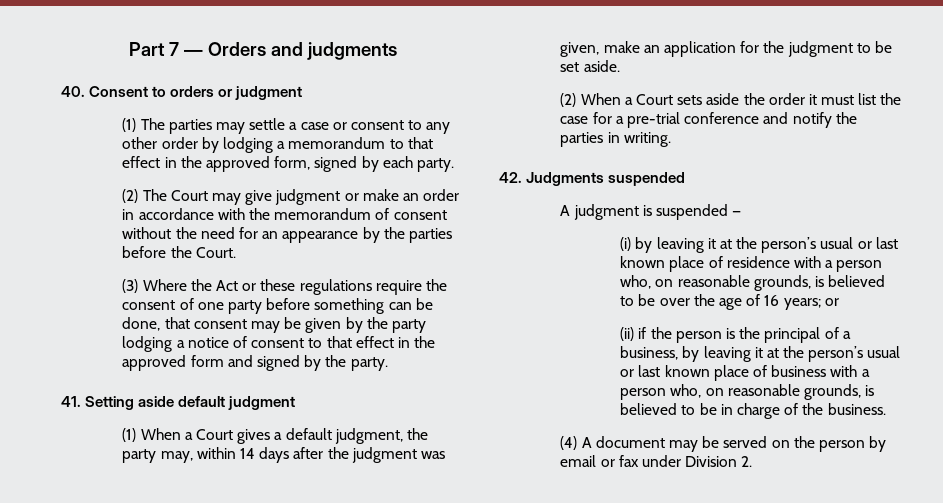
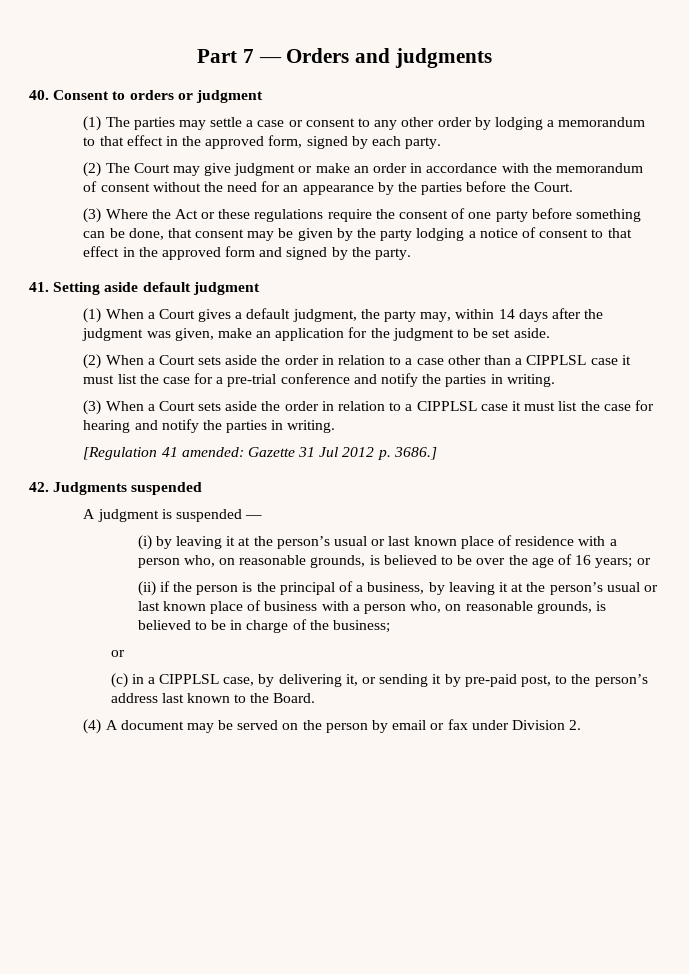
(805, 99) none -> [321,355,618,365] in relation to a case other than a CIPPLSL case
(671, 139) none -> [83,400,654,415] [83,419,336,433] [83,447,437,460] // (3) When a Court sets aside the order in relation to a CIPPLSL case it must list the case for hearing and notify the parties in writing. // [Regulation 41 amended: Gazette 31 Jul 2012 p. 3686.]
[827,403,886,415] business. -> [333,620,391,633] [110,650,125,657] [110,673,648,688] [110,693,316,703] business; // or // (c) in a CIPPLSL case, by delivering it, or sending it by pre-paid post, to the person’s address last known to the Board.

